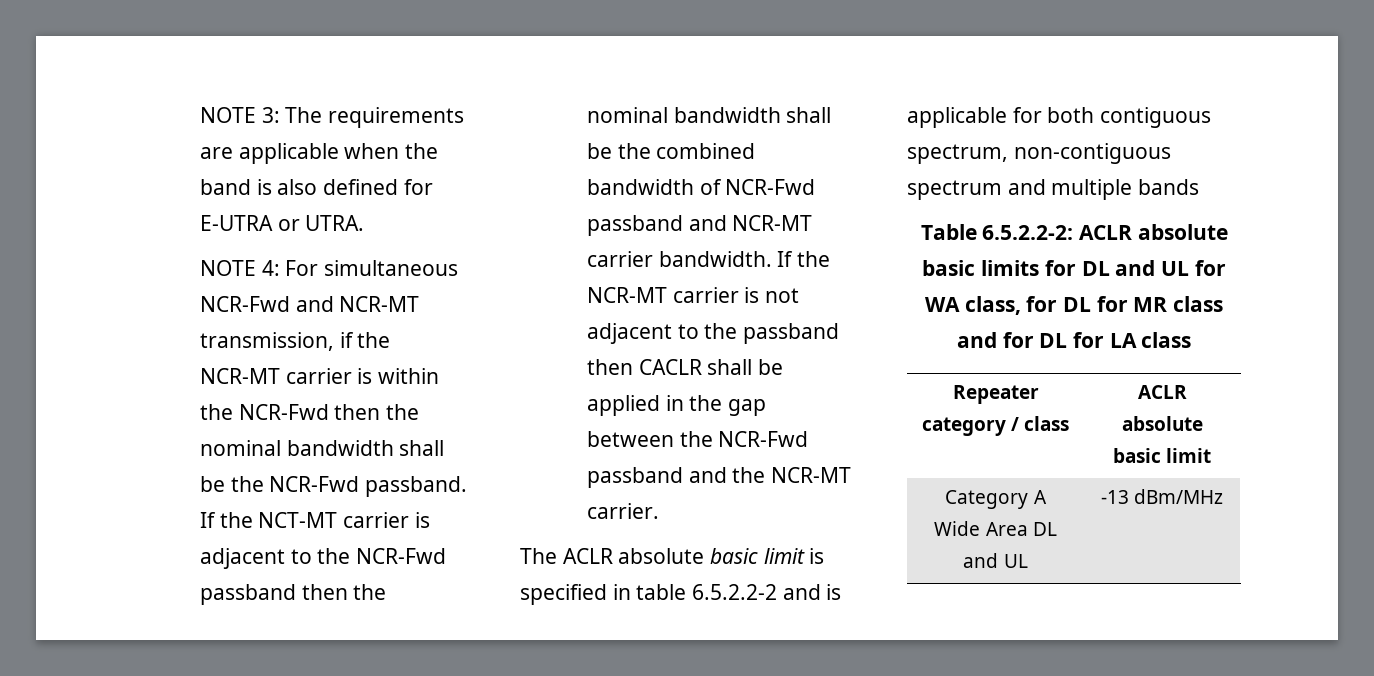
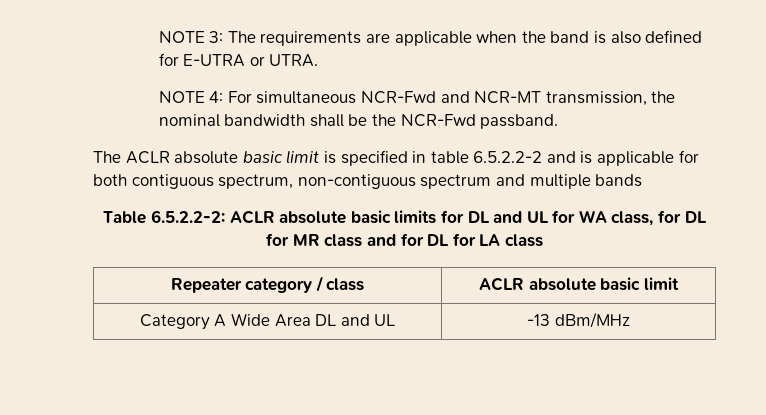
[339,332,391,348] [199,368,439,384] [199,404,381,420] if the NCR-MT carrier is within the NCR-Fwd then -> (647, 98) none
[199,512,430,528] [199,548,446,569] [199,584,387,605] [586,107,832,123] [586,143,756,159] [586,179,816,195] [586,215,813,236] [586,251,830,267] [586,287,799,303] [586,323,839,344] [586,359,783,375] [586,395,766,416] [586,431,809,447] [586,467,851,488] [586,503,659,519] If the NCT-MT carrier is adjacent to the NCR-Fwd passband then the nominal bandwidth shall be the combined bandwidth of NCR-Fwd passband and NCR-MT carrier bandwidth. If the NCR-MT carrier is not adjacent to the passband then CACLR shall be applied in the gap between the NCR-Fwd passband and the NCR-MT carrier. -> (559, 121) none

